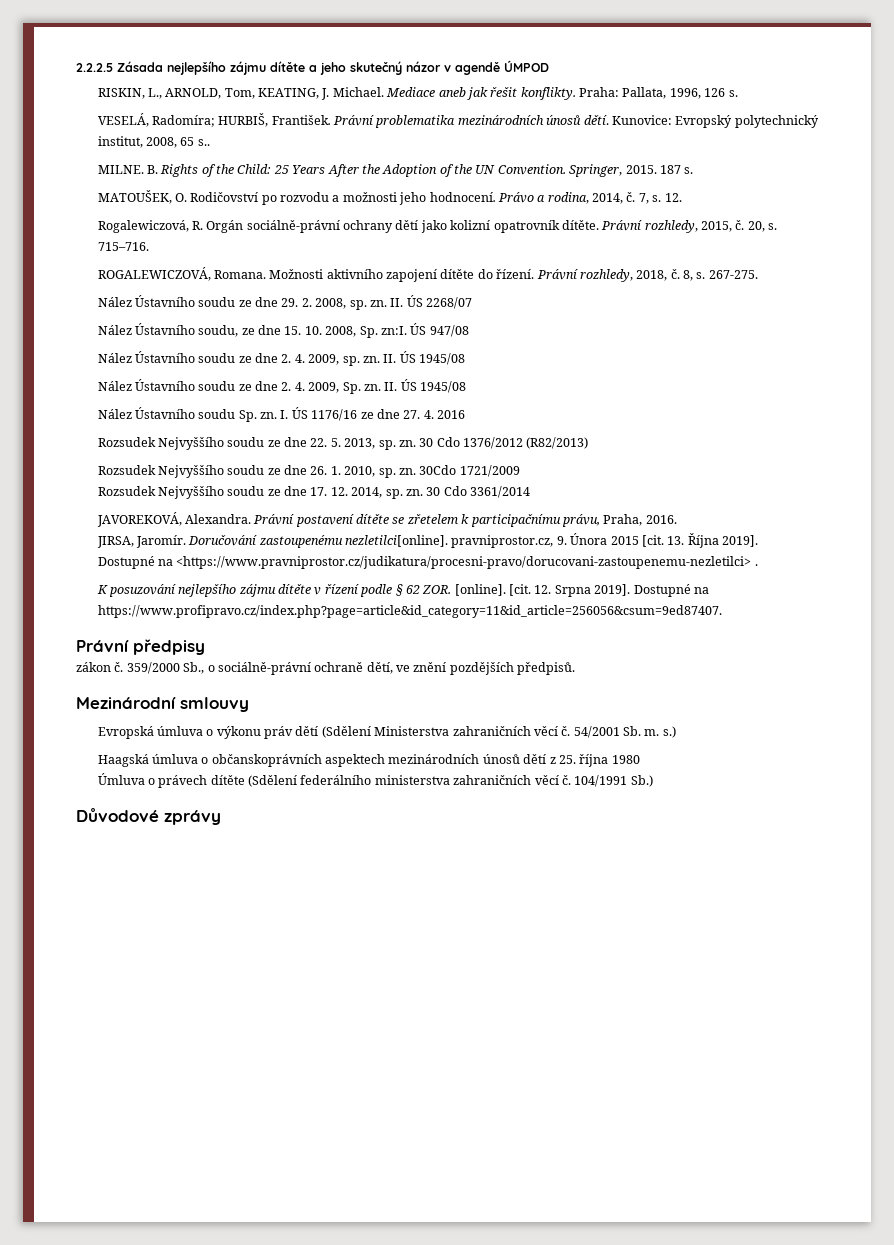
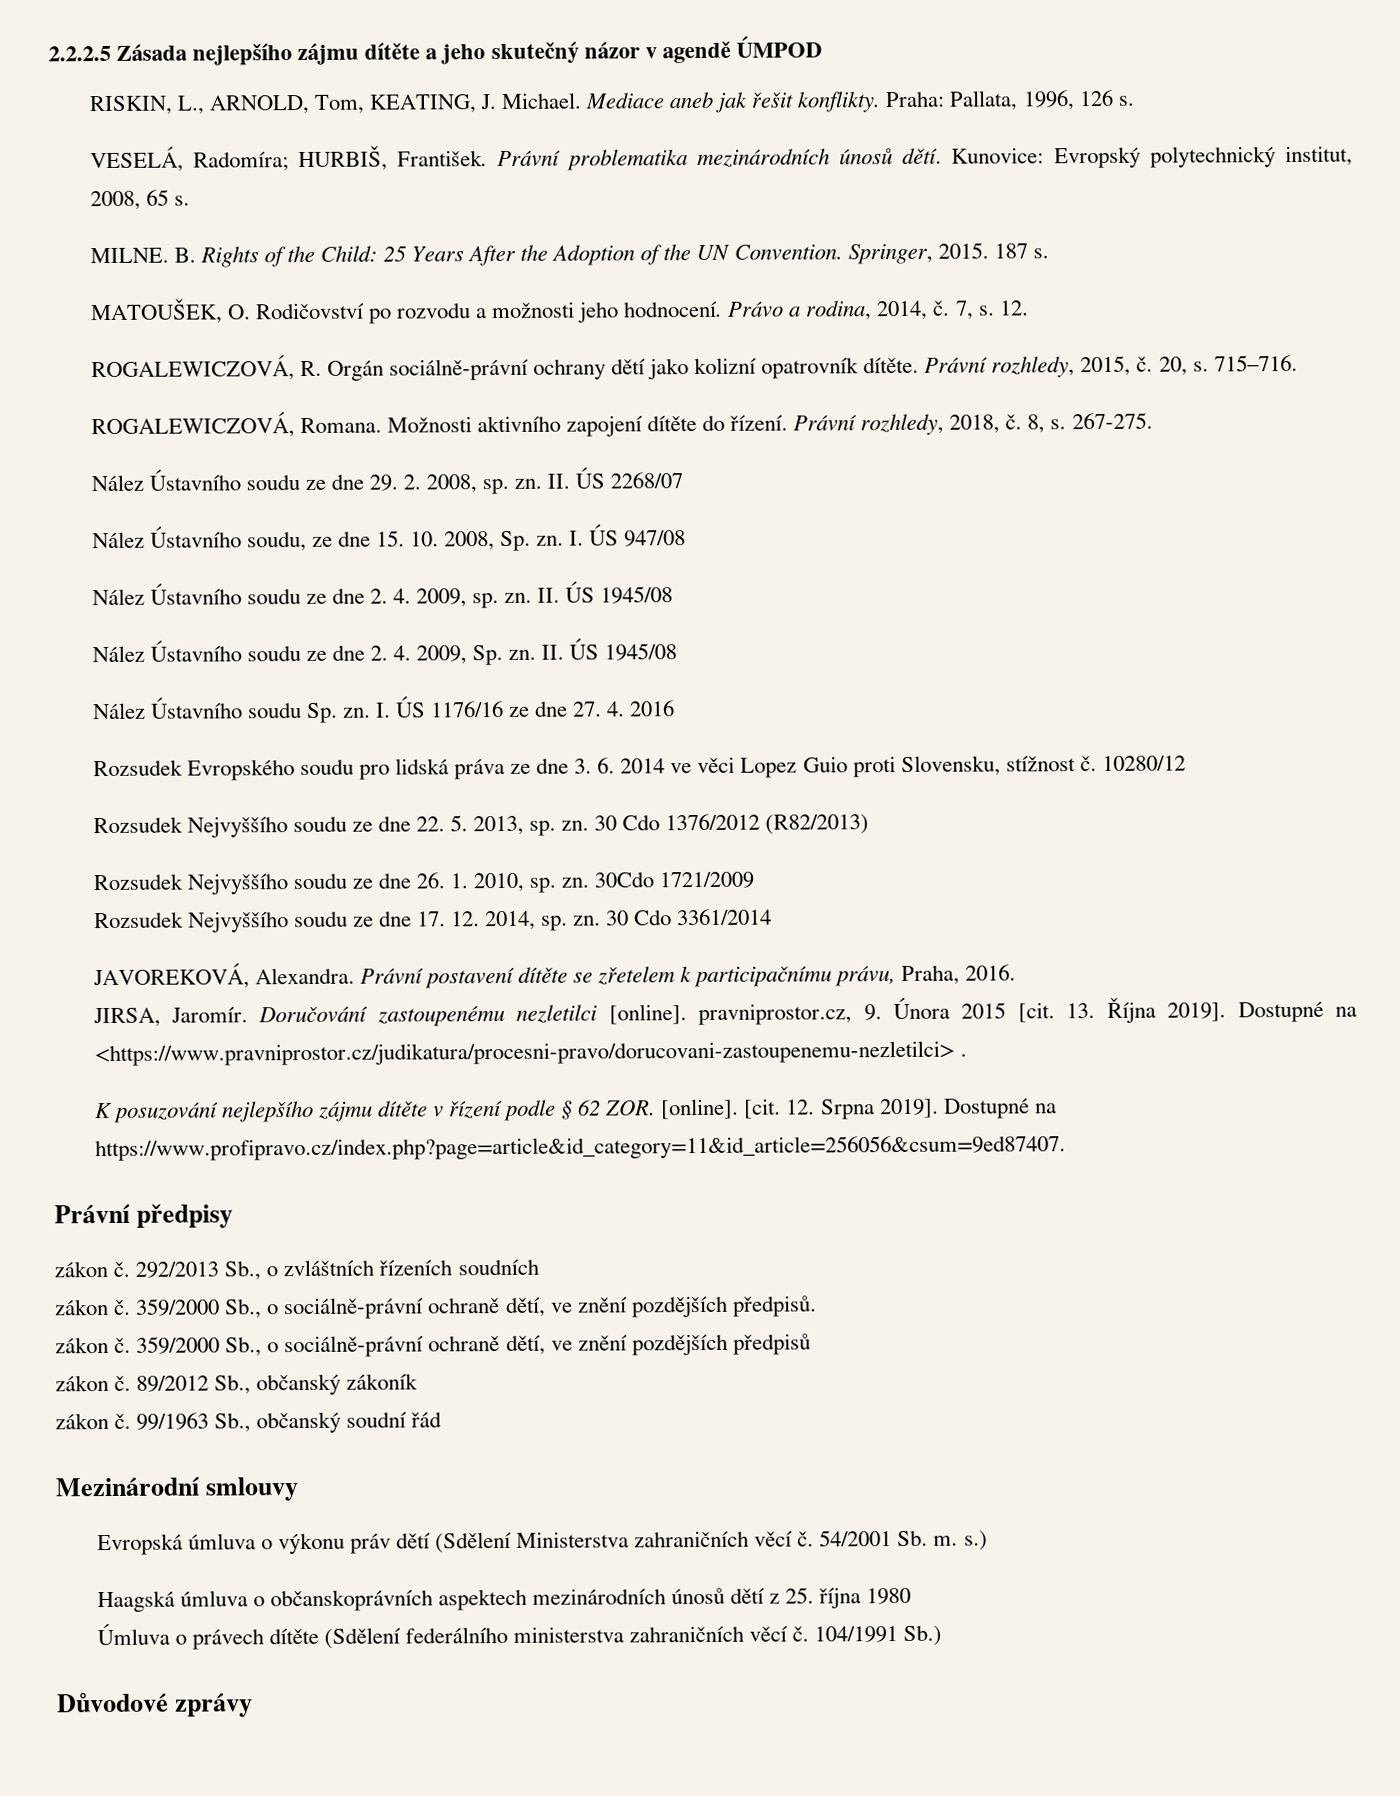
[197,139,210,146] s.. -> [173,195,190,206] s.
[97,220,189,233] Rogalewiczová, -> [90,354,295,382] ROGALEWICZOVÁ,
[380,326,407,335] zn:I. -> [536,530,585,546] zn. I.
(466, 414) none -> [92,755,1186,781] // Rozsudek Evropského soudu pro lidská práva ze dne 3. 6. 2014 ve věci Lopez Guio proti Slovensku, stížnost č. 10280/12
[345,535,449,547] nezletilci[online]. -> [516,1004,687,1025] nezletilci [online].
(205, 647) none -> [54,1258,539,1281] // zákon č. 292/2013 Sb., o zvláštních řízeních soudních
(576, 668) none -> [55,1333,811,1358] [55,1373,419,1396] [55,1411,443,1434] // zákon č. 359/2000 Sb., o sociálně-právní ochraně dětí, ve znění pozdějších předpisů // zákon č. 89/2012 Sb., občanský zákoník // zákon č. 99/1963 Sb., občanský soudní řád

